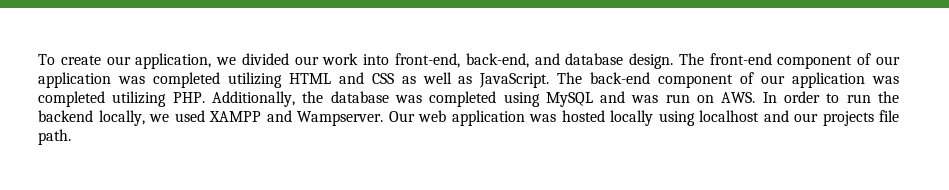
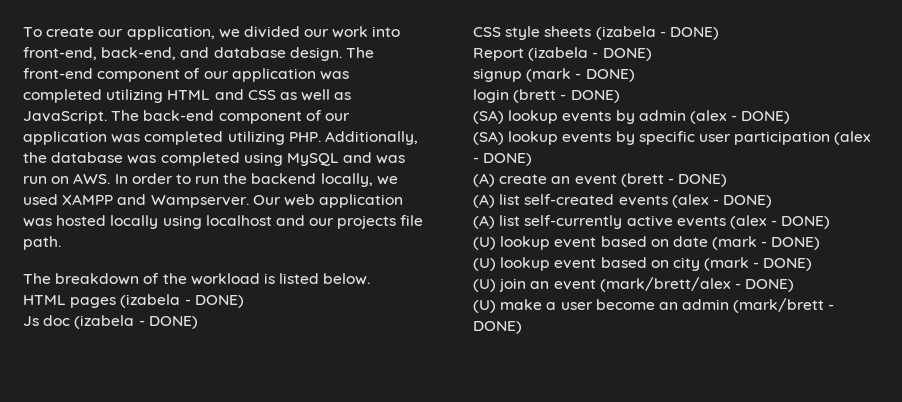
(71, 137) none -> [23,273,371,285] [23,294,244,308] [23,315,198,329] [473,26,719,40] [473,47,652,61] [473,68,635,82] [473,89,620,103] [473,110,791,124] [473,131,872,145] [473,153,533,166] [473,173,728,187] [473,194,773,208] [473,215,831,229] [473,236,821,250] [473,257,813,271] [473,277,795,292] [473,298,835,313] [473,321,522,334] // The breakdown of the workload is listed below. // HTML pages (izabela - DONE) // Js doc (izabela - DONE) // CSS style sheets (izabela - DONE) // Report (izabela - DONE) // signup (mark - DONE) // login (brett - DONE) // (SA) lookup events by admin (alex - DONE) // (SA) lookup events by specific user participation (alex - DONE) // (A) create an event (brett - DONE) // (A) list self-created events (alex - DONE) // (A) list self-currently active events (alex - DONE) // (U) lookup event based on date (mark - DONE) // (U) lookup event based on city (mark - DONE) // (U) join an event (mark/brett/alex - DONE) // (U) make a user become an admin (mark/brett - DONE)

